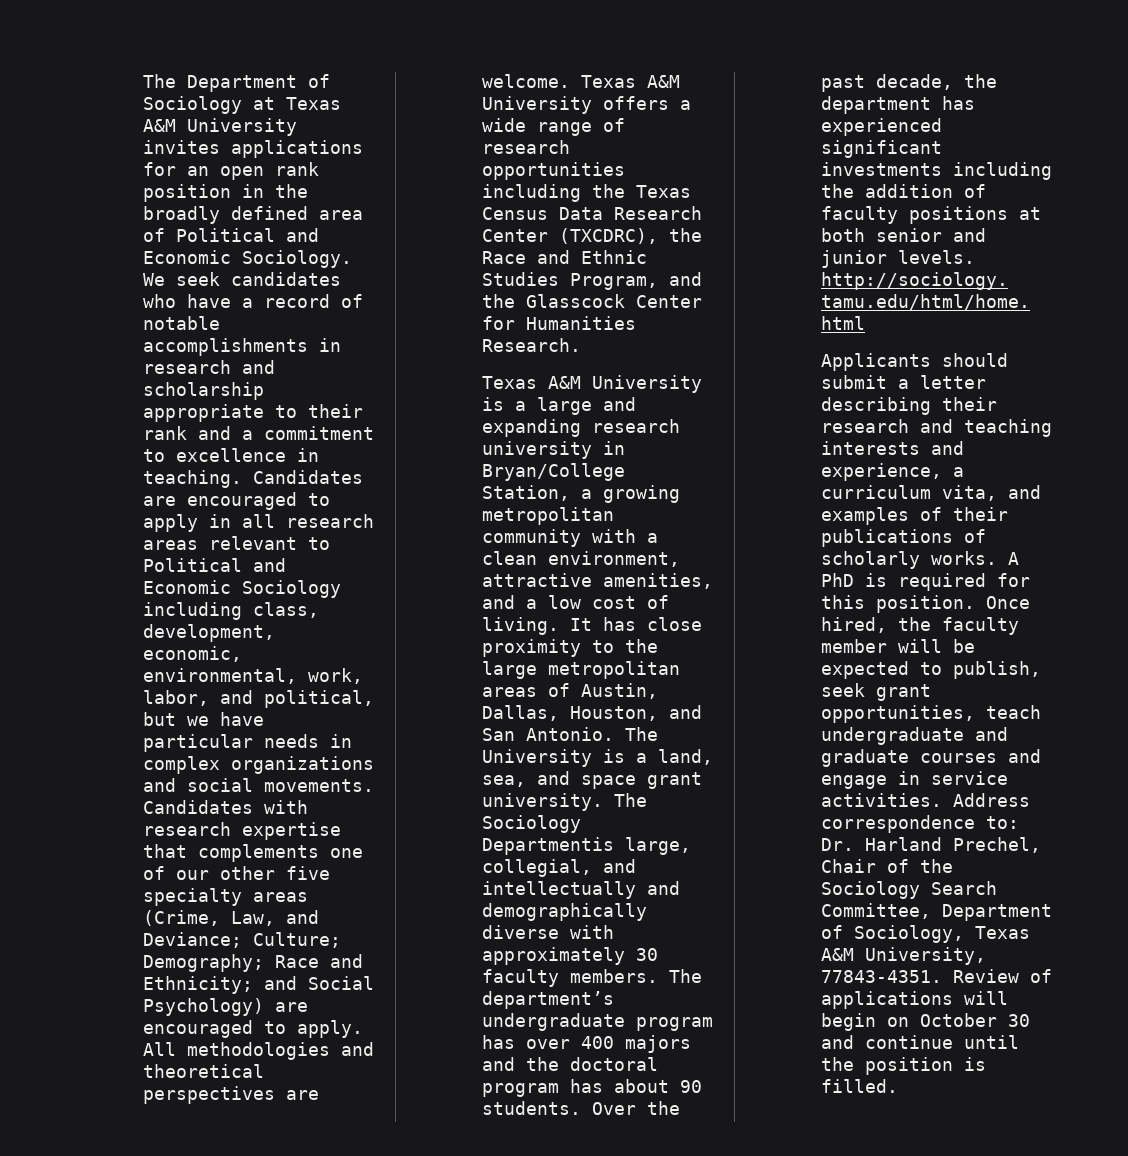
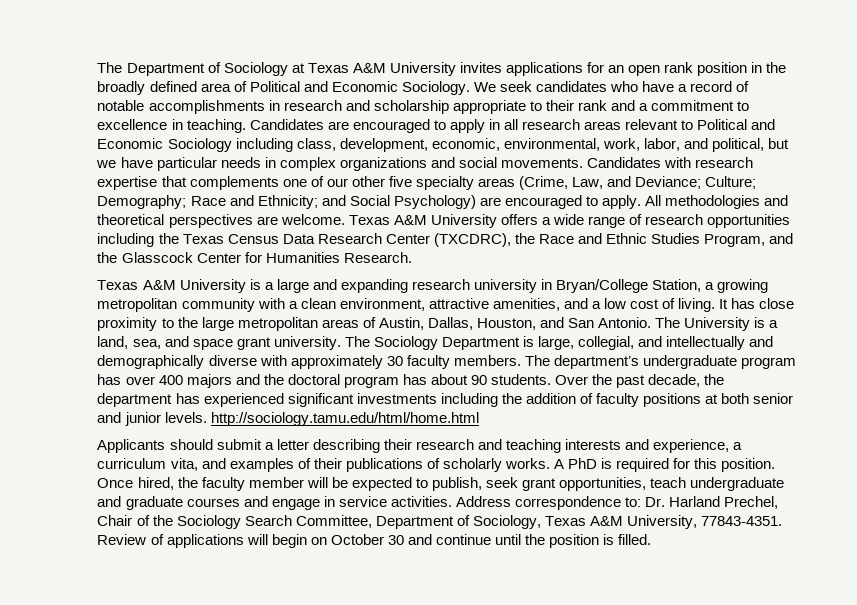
[481,837,614,855] Departmentis -> [441,336,534,350] Department is

